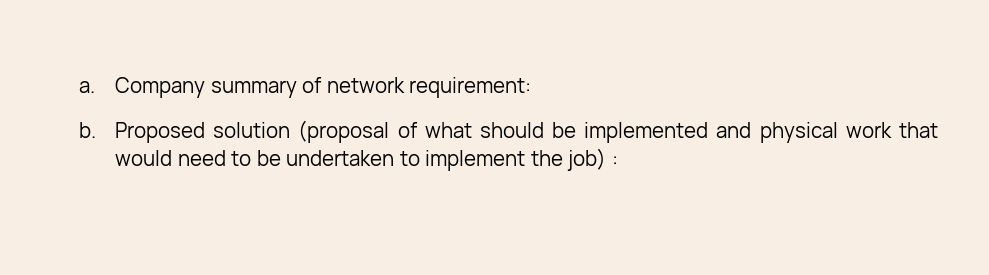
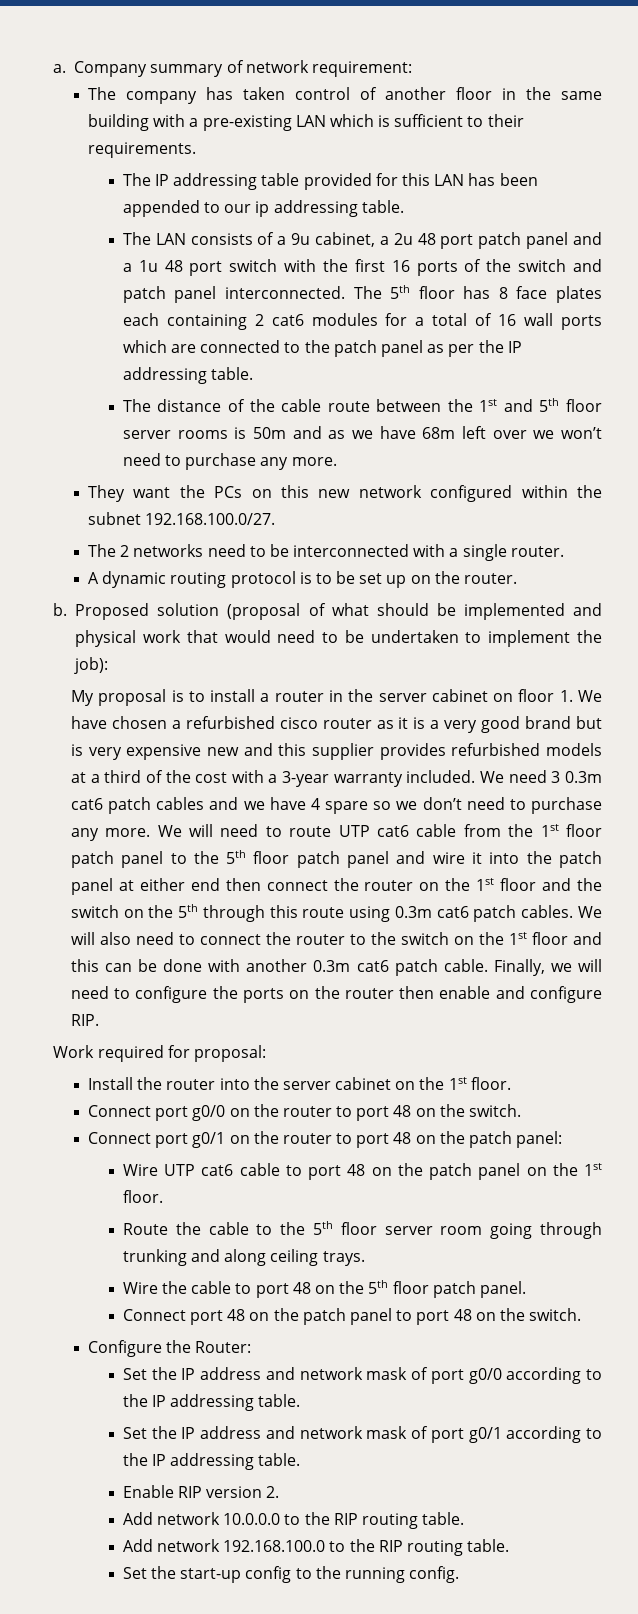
(532, 87) none -> [87,87,602,104] [87,114,524,131] [87,142,196,158] [122,173,538,190] [122,200,404,217] [122,232,602,249] [122,259,602,276] [122,285,603,303] [122,313,602,330] [122,340,522,357] [122,367,254,384] [122,398,602,412] [122,426,602,439] [122,453,337,470] [87,485,603,502] [87,512,276,525] [87,544,564,561] [87,571,518,588] // The company has taken control of another floor in the same building with a pre-existing LAN which is sufficient to their requirements. // The IP addressing table provided for this LAN has been appended to our ip addressing table. // The LAN consists of a 9u cabinet, a 2u 48 port patch panel and a 1u 48 port switch with the first 16 ports of the switch and patch panel interconnected. The 5th floor has 8 face plates each containing 2 cat6 modules for a total of 16 wall ports which are connected to the patch panel as per the IP addressing table. // The distance of the cable route between the 1st and 5th floor server rooms is 50m and as we have 68m left over we won’t need to purchase any more. // They want the PCs on this new network configured within the subnet 192.168.100.0/27. // The 2 networks need to be interconnected with a single router. // A dynamic routing protocol is to be set up on the router.
[567,148,618,171] job) : -> [74,657,109,674] [70,689,602,706] [70,716,603,733] [70,743,603,760] [70,770,602,787] [70,797,603,814] [70,824,602,841] [70,850,602,868] [70,878,602,895] [70,904,602,922] [70,932,603,945] [70,959,602,976] [70,986,602,1003] [70,1014,99,1026] [53,1045,267,1062] [87,1077,511,1090] [87,1104,522,1121] [87,1131,563,1148] [122,1163,602,1180] [122,1190,163,1203] [122,1221,602,1239] [122,1249,365,1266] [122,1280,526,1298] [122,1308,582,1325] [87,1340,252,1357] [122,1367,602,1384] [122,1394,301,1411] [122,1426,602,1443] [122,1453,301,1470] [122,1485,280,1498] [122,1512,465,1529] [122,1539,510,1556] [122,1566,460,1583] job): // My proposal is to install a router in the server cabinet on floor 1. We have chosen a refurbished cisco router as it is a very good brand but is very expensive new and this supplier provides refurbished models at a third of the cost with a 3-year warranty included. We need 3 0.3m cat6 patch cables and we have 4 spare so we don’t need to purchase any more. We will need to route UTP cat6 cable from the 1st floor patch panel to the 5th floor patch panel and wire it into the patch panel at either end then connect the router on the 1st floor and the switch on the 5th through this route using 0.3m cat6 patch cables. We will also need to connect the router to the switch on the 1st floor and this can be done with another 0.3m cat6 patch cable. Finally, we will need to configure the ports on the router then enable and configure RIP. // Work required for proposal: // Install the router into the server cabinet on the 1st floor. // Connect port g0/0 on the router to port 48 on the switch. // Connect port g0/1 on the router to port 48 on the patch panel: // Wire UTP cat6 cable to port 48 on the patch panel on the 1st floor. // Route the cable to the 5th floor server room going through trunking and along ceiling trays. // Wire the cable to port 48 on the 5th floor patch panel. // Connect port 48 on the patch panel to port 48 on the switch. // Configure the Router: // Set the IP address and network mask of port g0/0 according to the IP addressing table. // Set the IP address and network mask of port g0/1 according to the IP addressing table. // Enable RIP version 2. // Add network 10.0.0.0 to the RIP routing table. // Add network 192.168.100.0 to the RIP routing table. // Set the start-up config to the running config.

